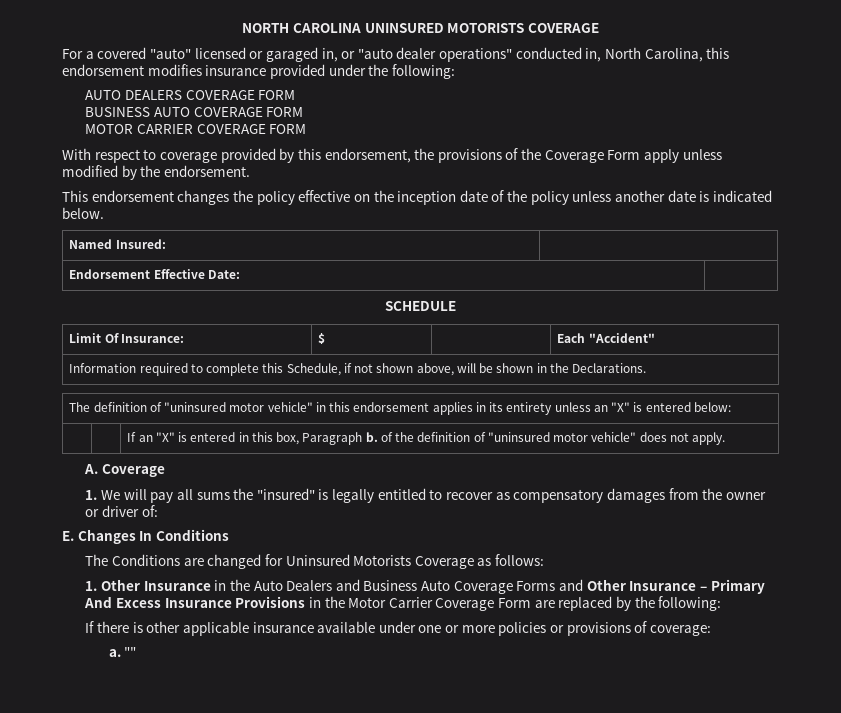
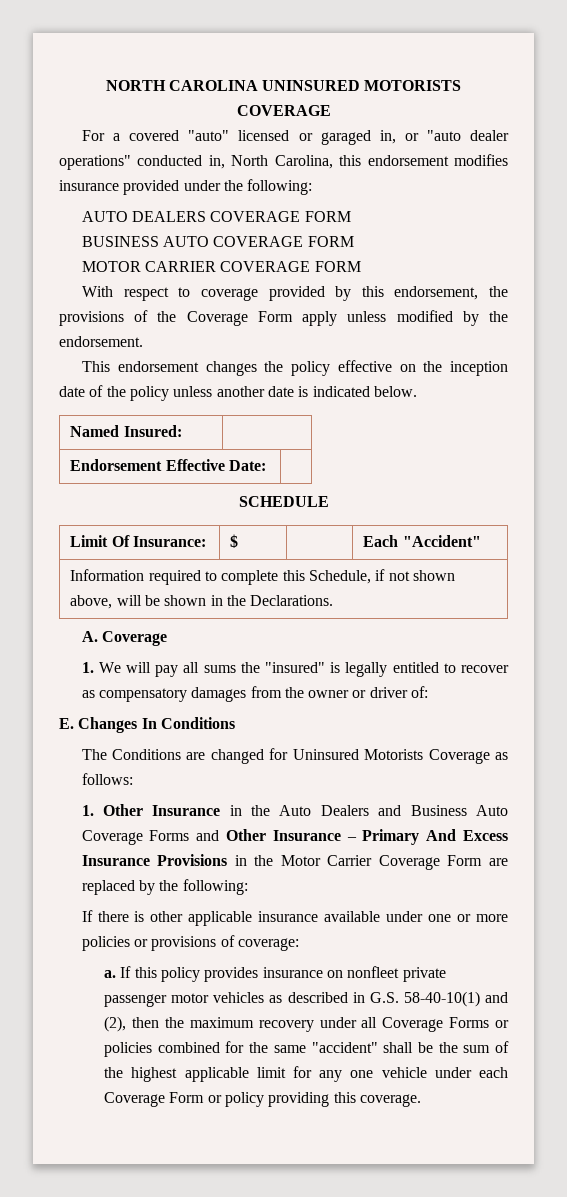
[69,402,731,415] [127,432,725,445] // The definition of "uninsured motor vehicle" in this endorsement applies in its entirety unless an "X" is entered below: // | | If an "X" is entered in this box, Paragraph b. of the definition of "uninsured motor vehicle" does not apply. -> (334, 600) none
[124,647,137,657] "" -> [120,966,446,982] [104,991,508,1007] [104,1016,509,1032] [104,1041,509,1057] [104,1066,508,1082] [104,1092,422,1107] If this policy provides insurance on nonfleet private passenger motor vehicles as described in G.S. 58-40-10(1) and (2), then the maximum recovery under all Coverage Forms or policies combined for the same "accident" shall be the sum of the highest applicable limit for any one vehicle under each Coverage Form or policy providing this coverage.

